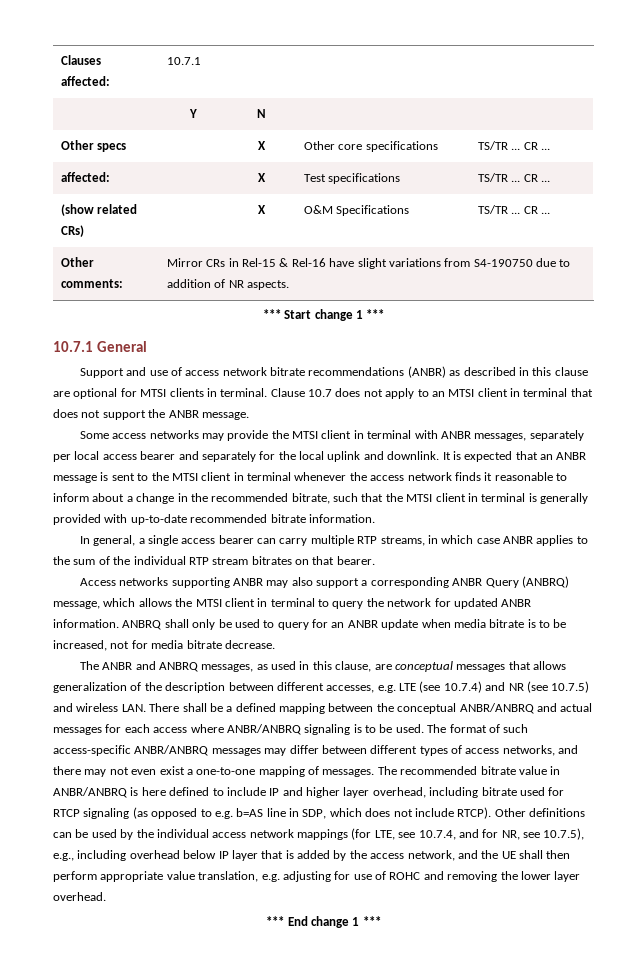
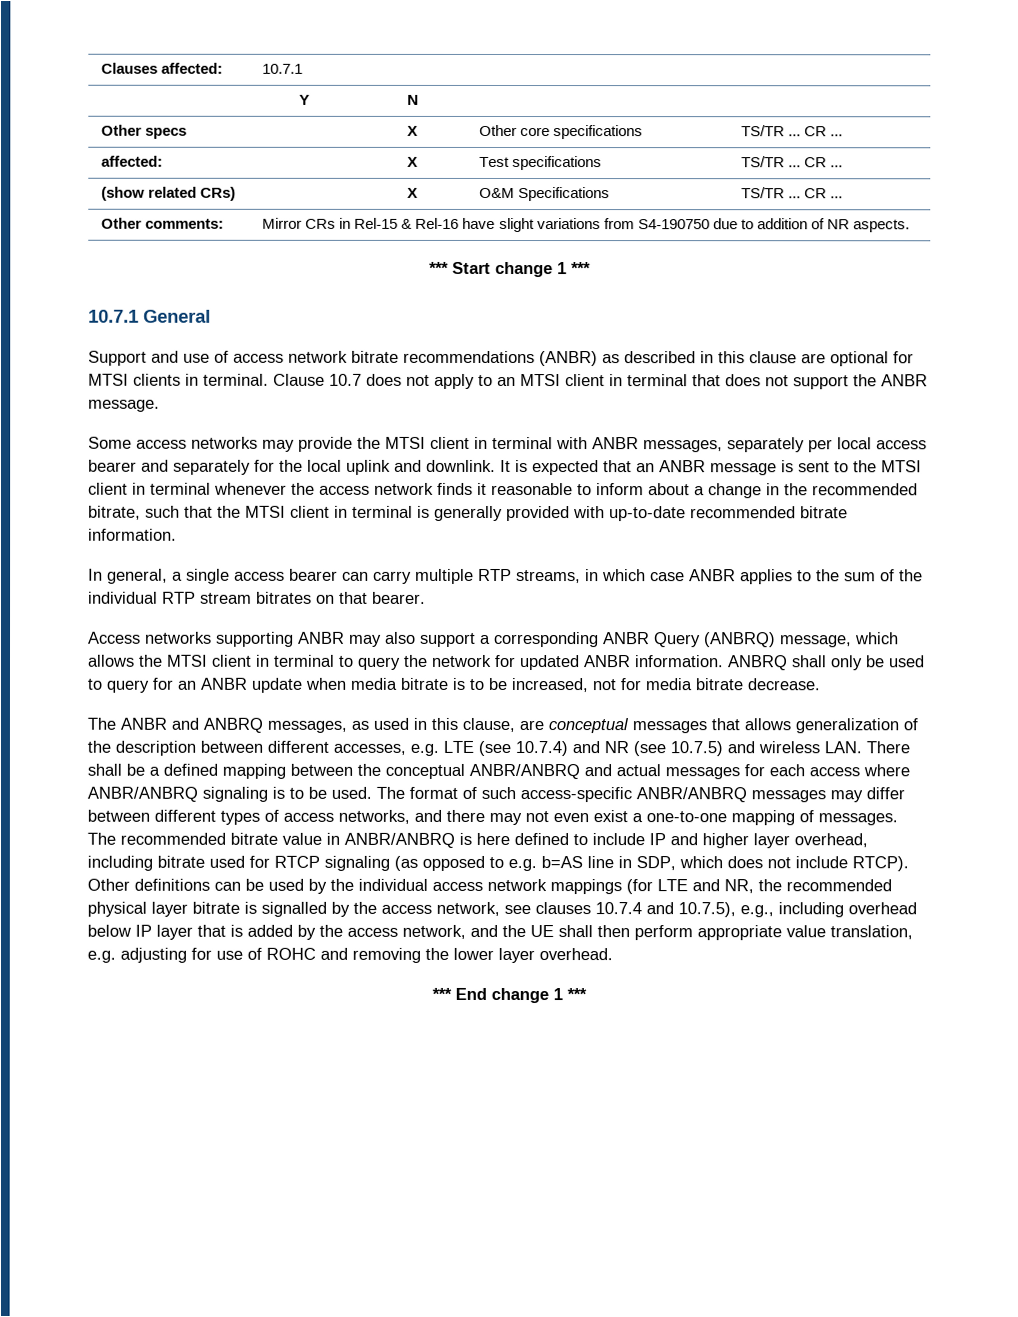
[374,829,540,840] LTE, see 10.7.4, and for NR, see -> [657,879,892,894] [87,901,674,917] LTE and NR, the recommended physical layer bitrate is signalled by the access network, see clauses 10.7.4 and

